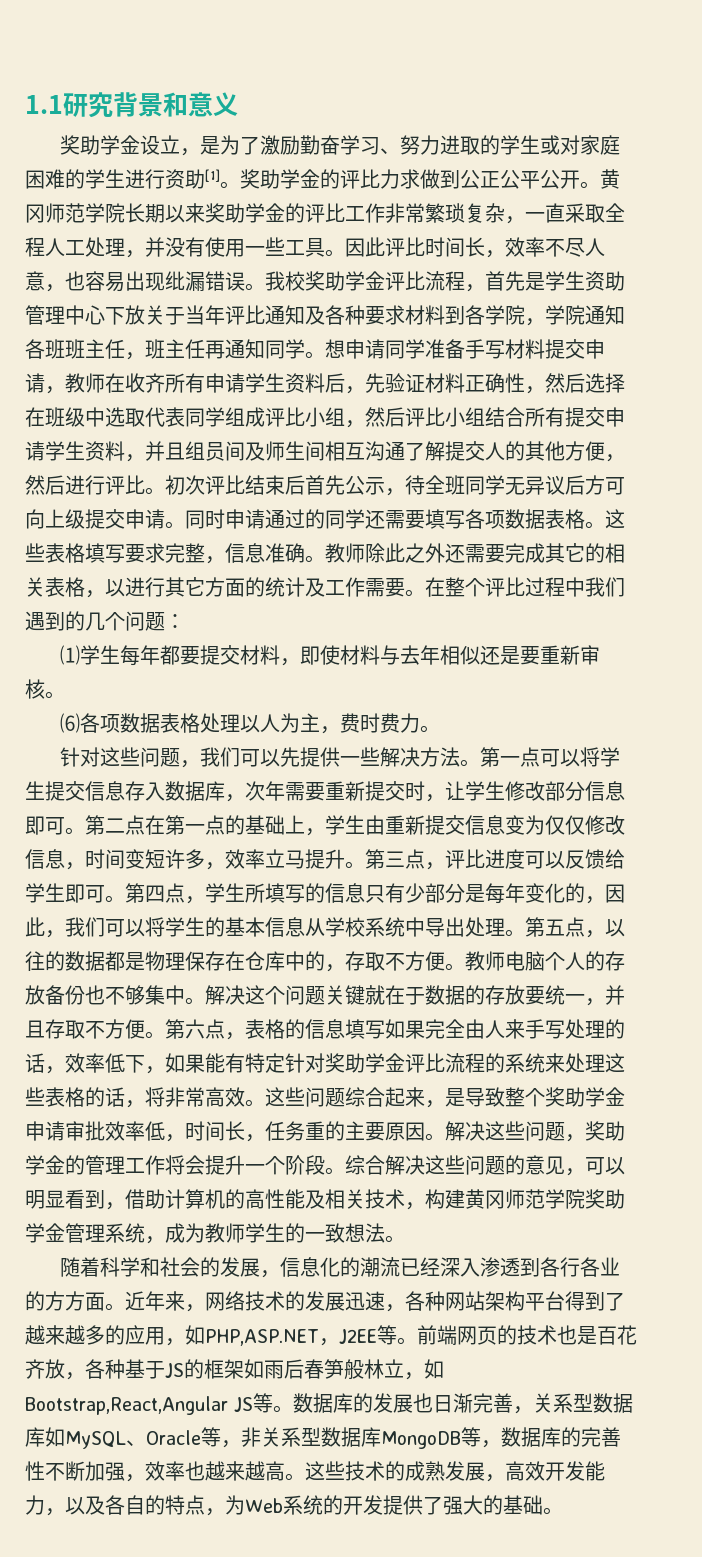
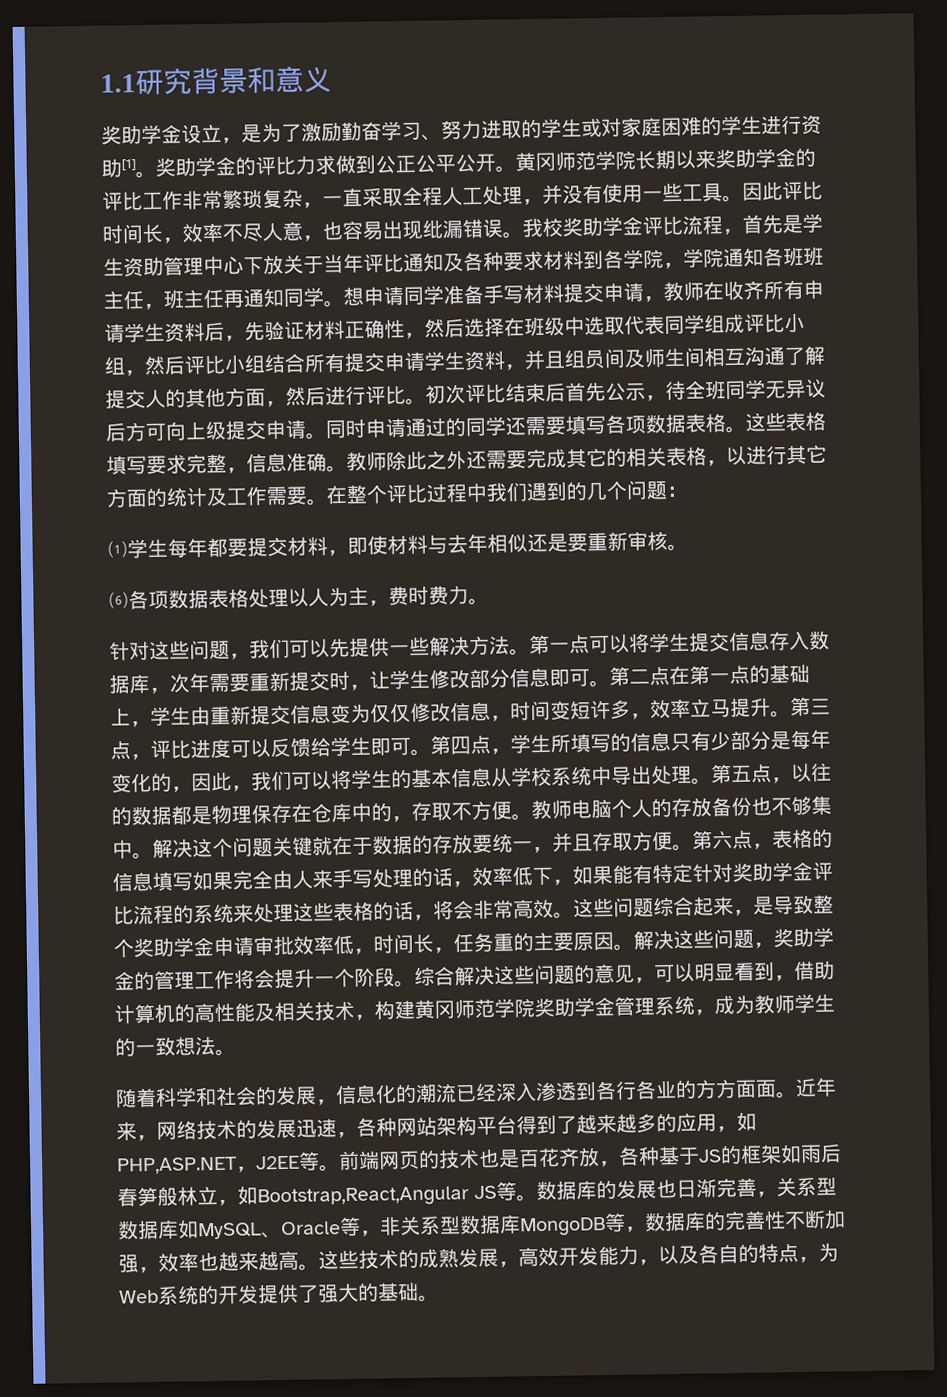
[585,441,605,461] 便 -> [245,388,266,407] 面
[85,1021,105,1039] 不 -> (633, 841) none
(165, 1097) none -> [453,900,474,920] 会
(105, 1301) none -> [755,1079,777,1098] 面

